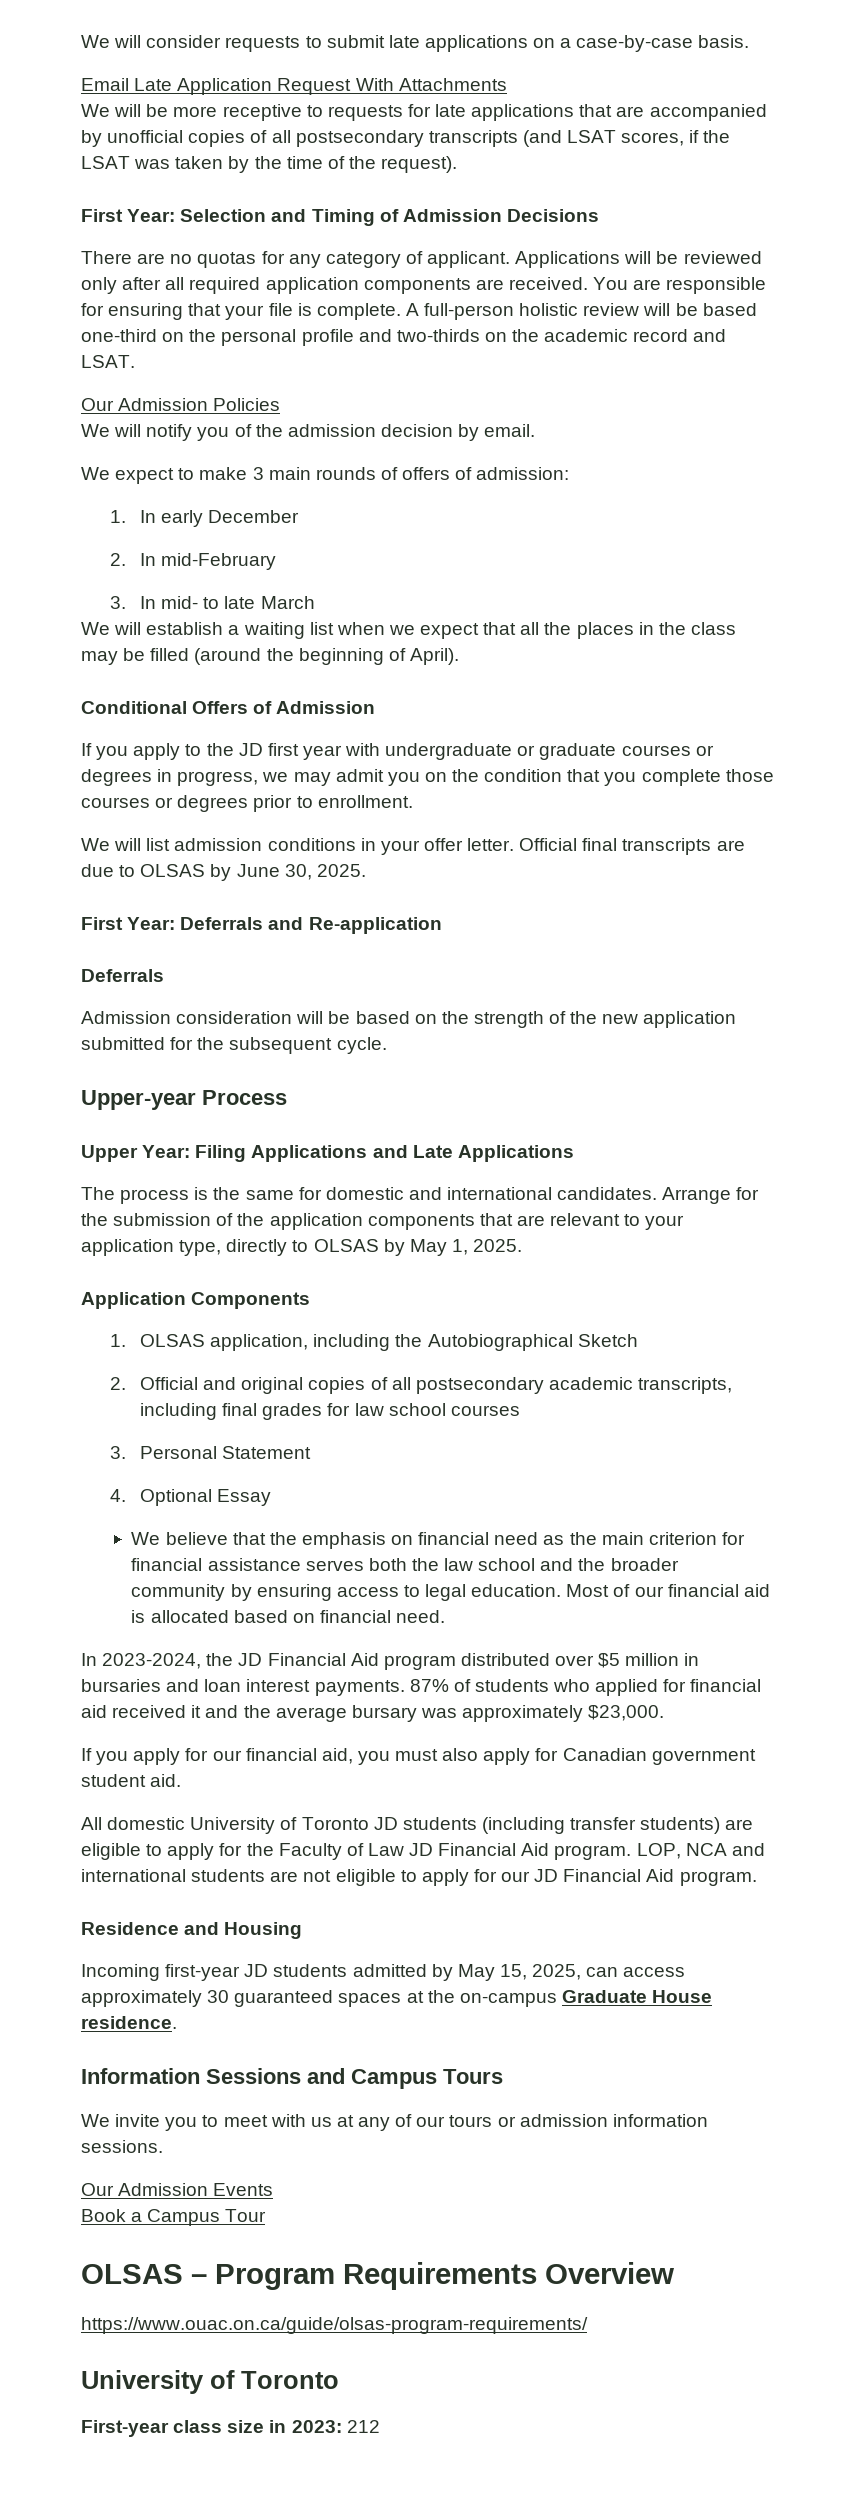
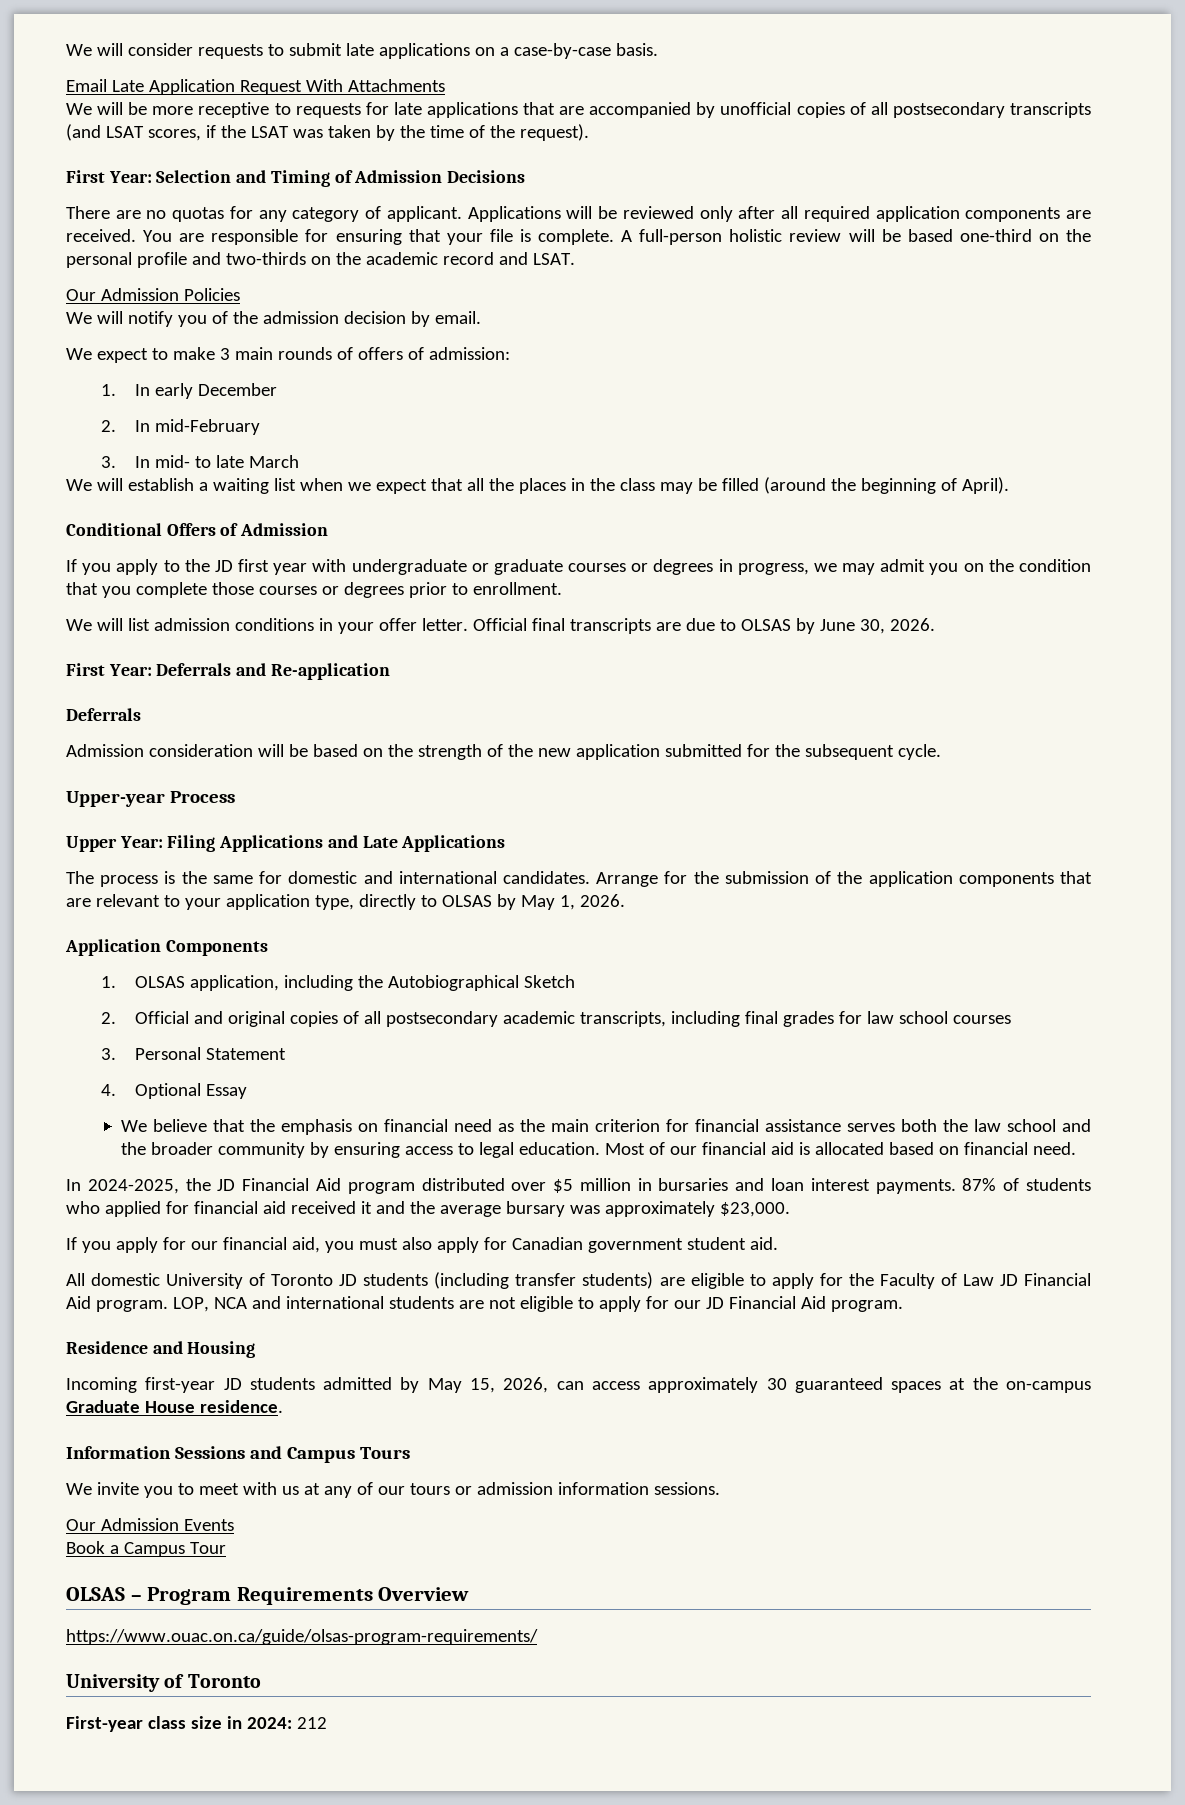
[316,864,366,877] 2025. -> [889,618,935,631] 2026.
[473,1239,523,1252] 2025. -> [579,894,625,907] 2026.
[102,1653,202,1669] 2023-2024, -> [87,1179,179,1194] 2024-2025,
[532,1964,582,1980] 2025, -> [503,1377,549,1393] 2026,
[291,2420,342,2433] 2023: -> [246,1717,292,1729] 2024:

